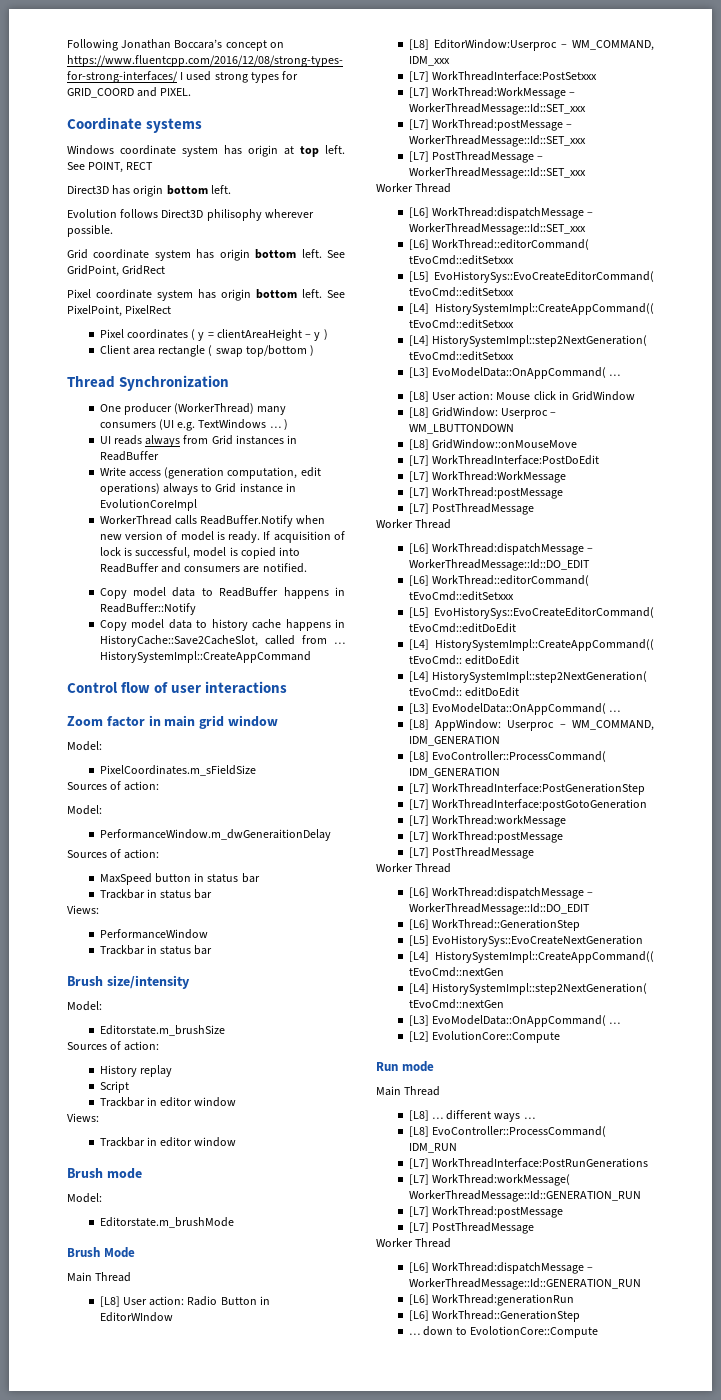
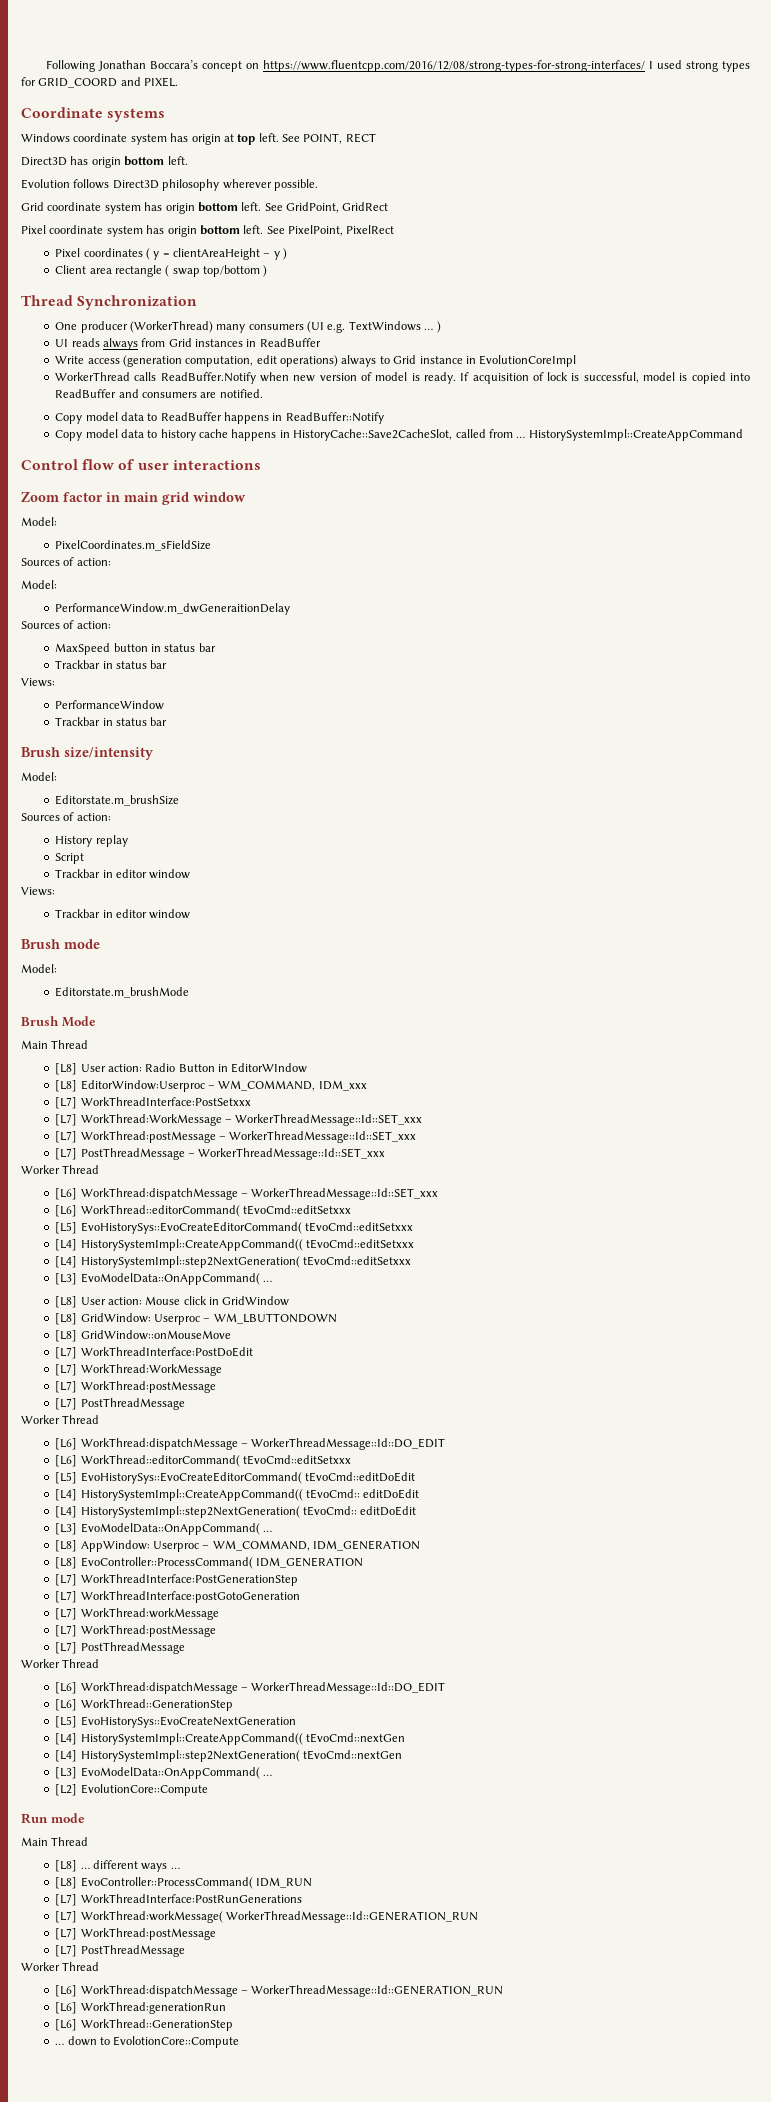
[206,209,262,221] philisophy -> [162,179,220,191] philosophy

